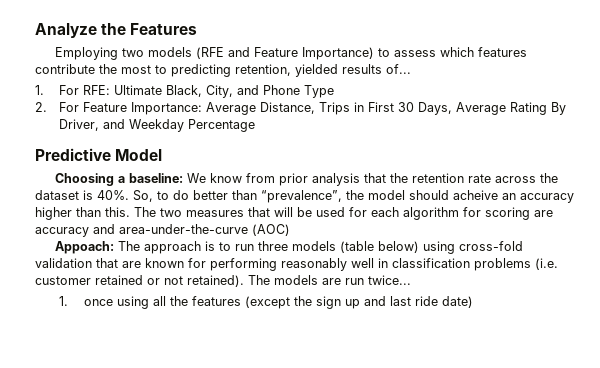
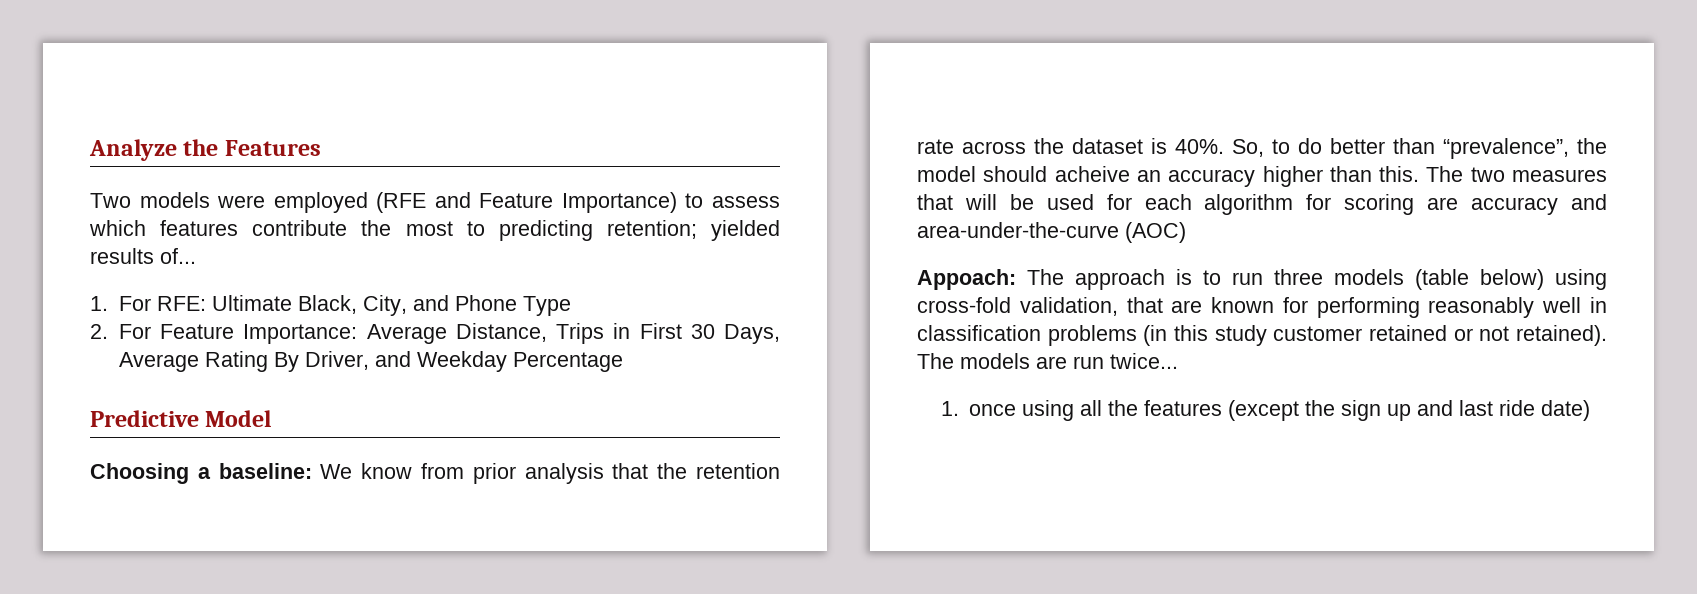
[54,47,192,60] Employing two models -> [90,192,368,213] Two models were employed
[235,64,291,76] retention, -> [606,220,697,239] retention;
[35,258,92,268] validation -> [1019,297,1118,316] validation,
[535,258,558,270] (i.e. -> [1143,325,1267,346] (in this study

